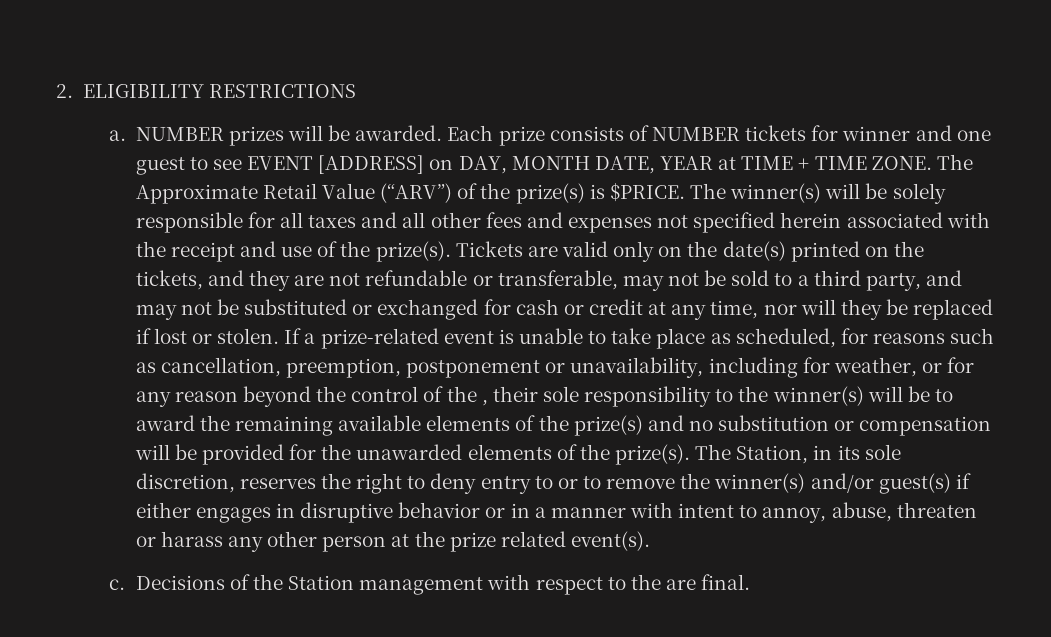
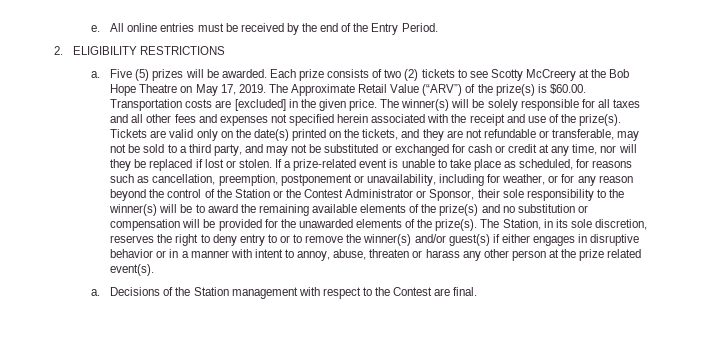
(56, 91) none -> [91,23,438,35] e. All online entries must be received by the end of the Entry Period. //
[135,127,224,141] NUMBER -> [110,69,150,81] Five (5)
[651,125,991,141] [135,155,932,175] NUMBER tickets for winner and one guest to see EVENT [ADDRESS] on DAY, MONTH DATE, YEAR at TIME + TIME ZONE. -> [384,69,630,81] [110,84,266,96] two (2) tickets to see Scotty McCreery at the Bob Hope Theatre on May 17, 2019.
[609,183,685,202] $PRICE. -> [549,84,586,94] [110,99,377,111] $60.00. Transportation costs are [excluded] in the given price.
[481,400,488,406] , -> [234,189,475,201] Station or the Contest Administrator or Sponsor,
[109,579,126,590] c. -> [91,289,101,296] a.
(661, 582) none -> [393,287,433,296] Contest

